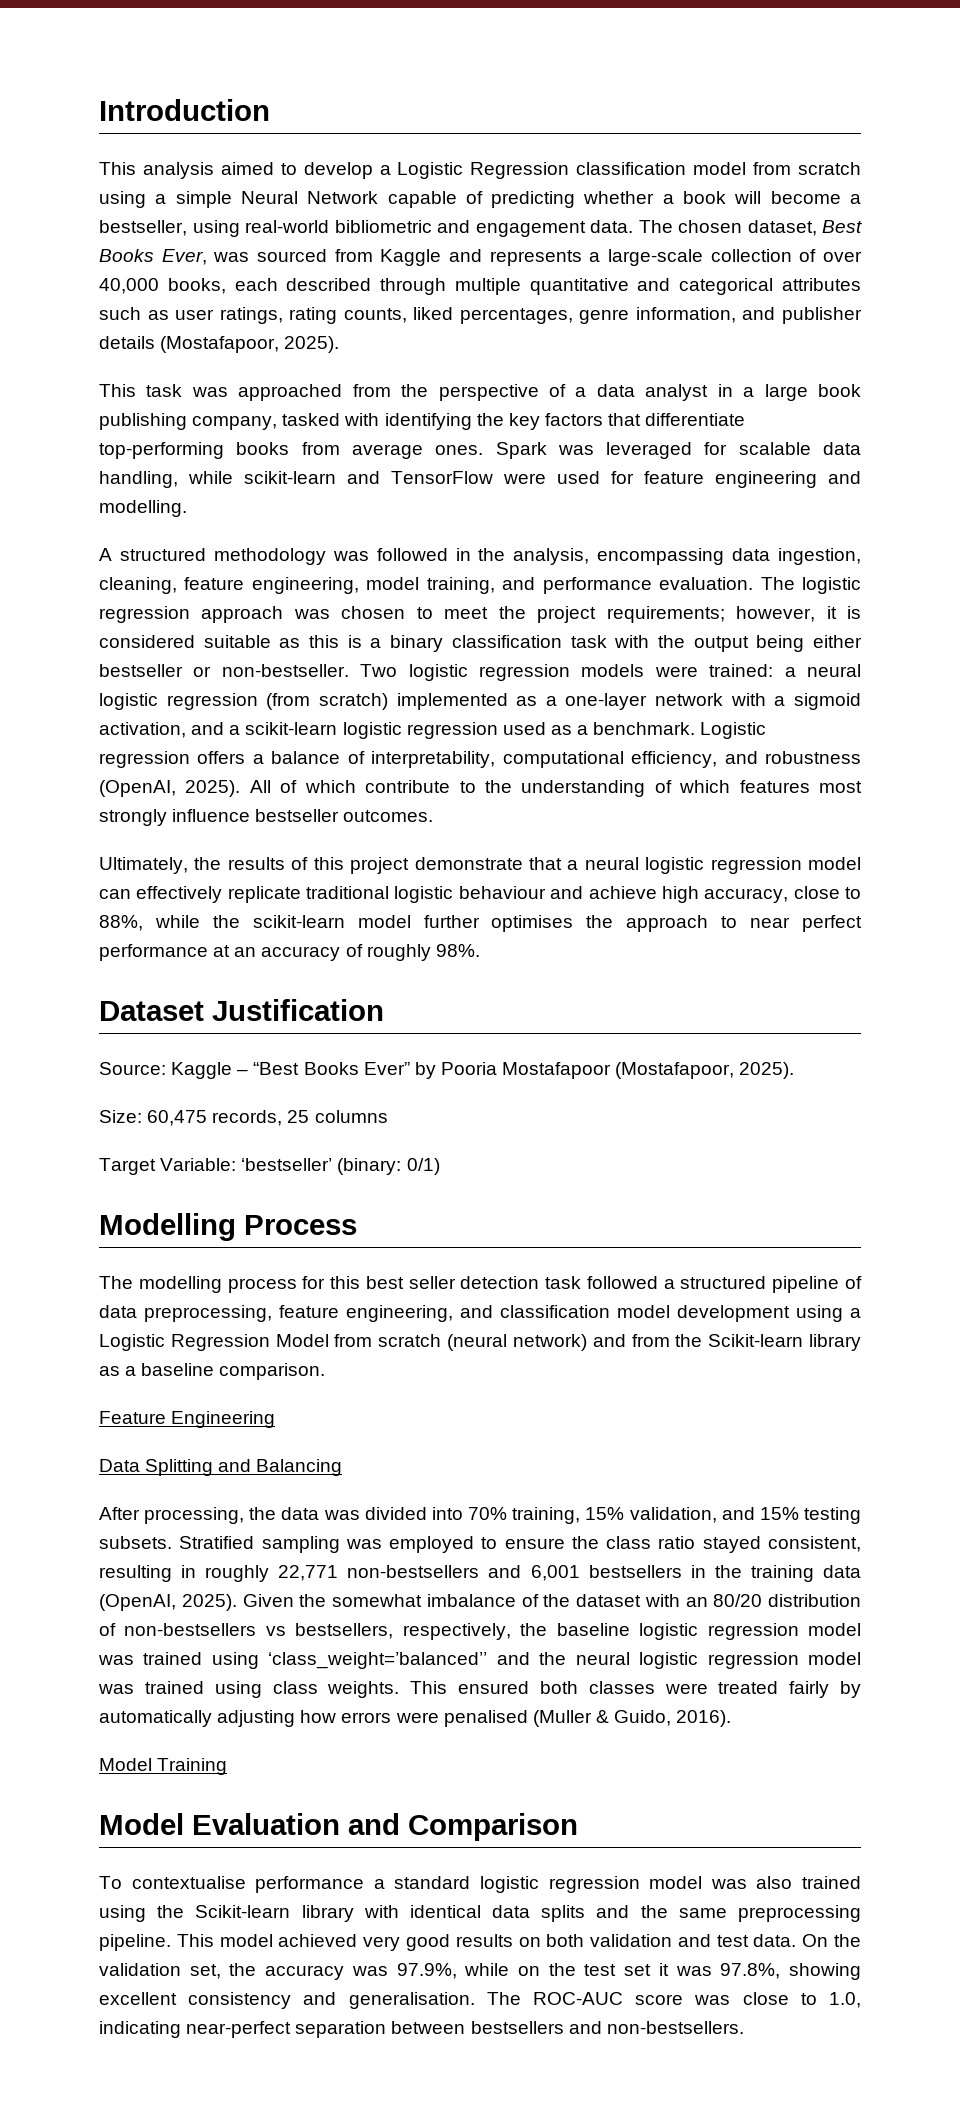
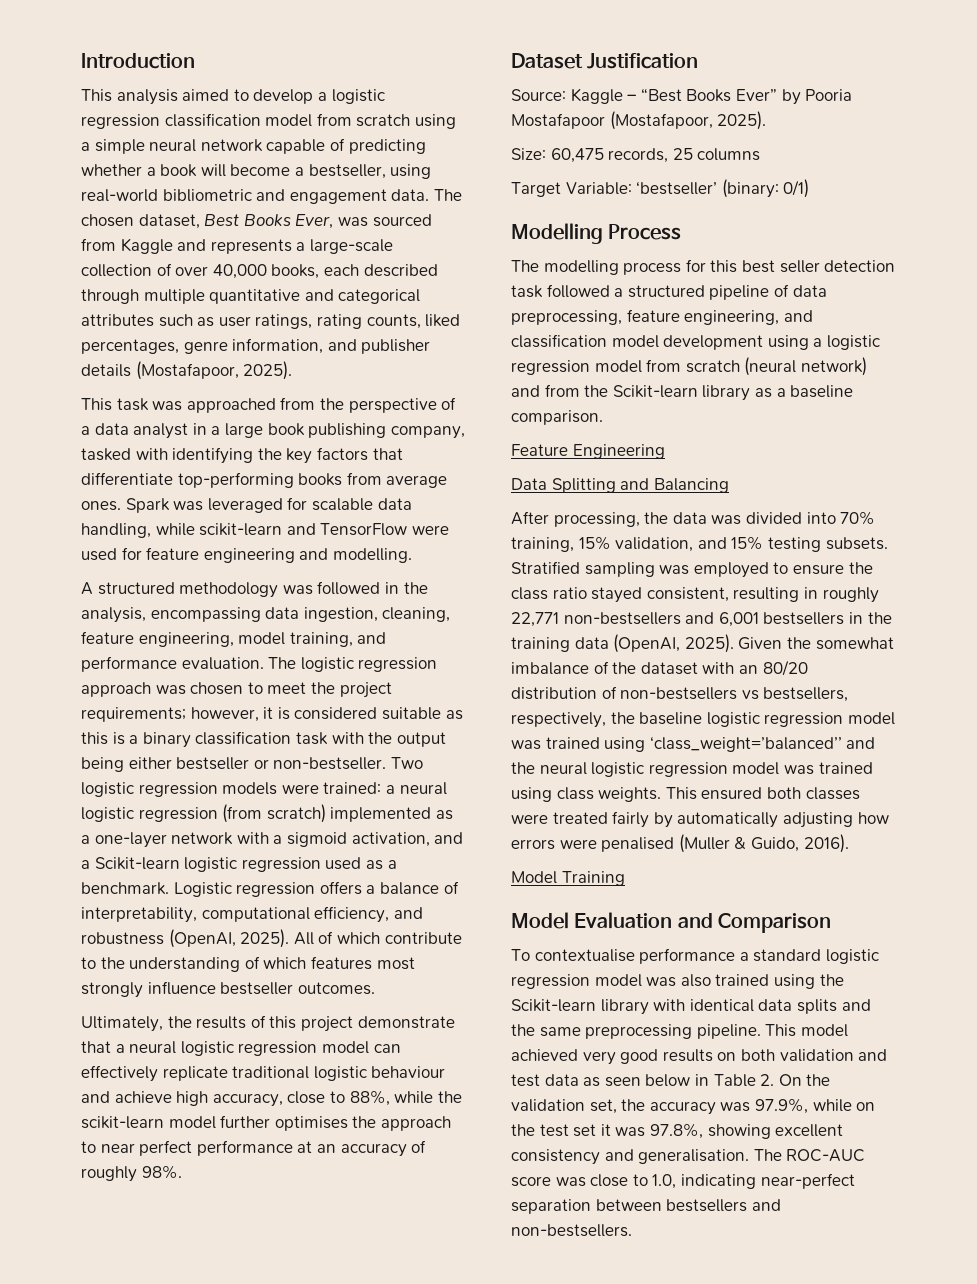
[397,162,570,179] Logistic Regression -> [331,89,385,104] [81,114,160,129] logistic regression
[240,191,379,204] Neural Network -> [149,139,263,152] neural network
[245,722,338,735] scikit-learn -> [94,857,180,870] Scikit-learn
[99,1334,329,1351] Logistic Regression Model -> [826,335,880,350] [511,360,642,375] logistic regression model
[753,1934,797,1947] data. -> [544,1074,775,1087] data as seen below in Table 2.

